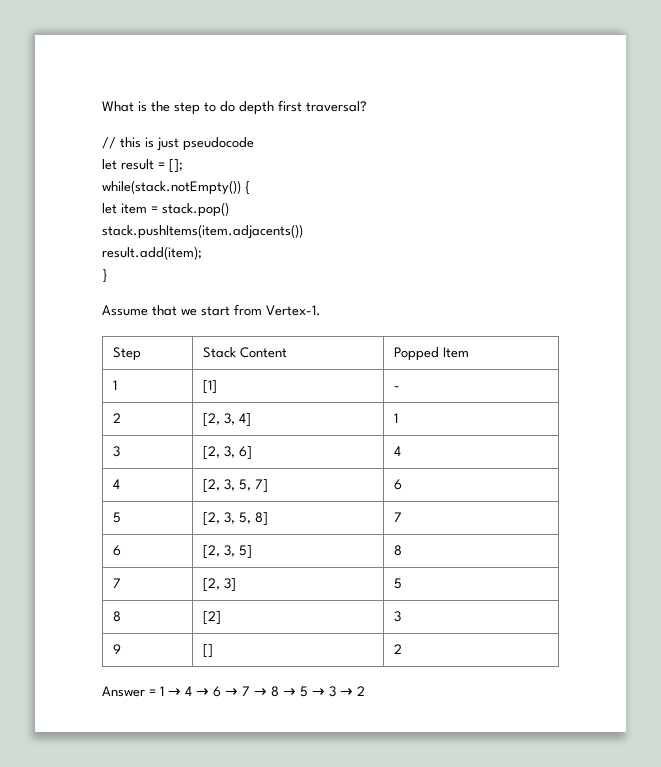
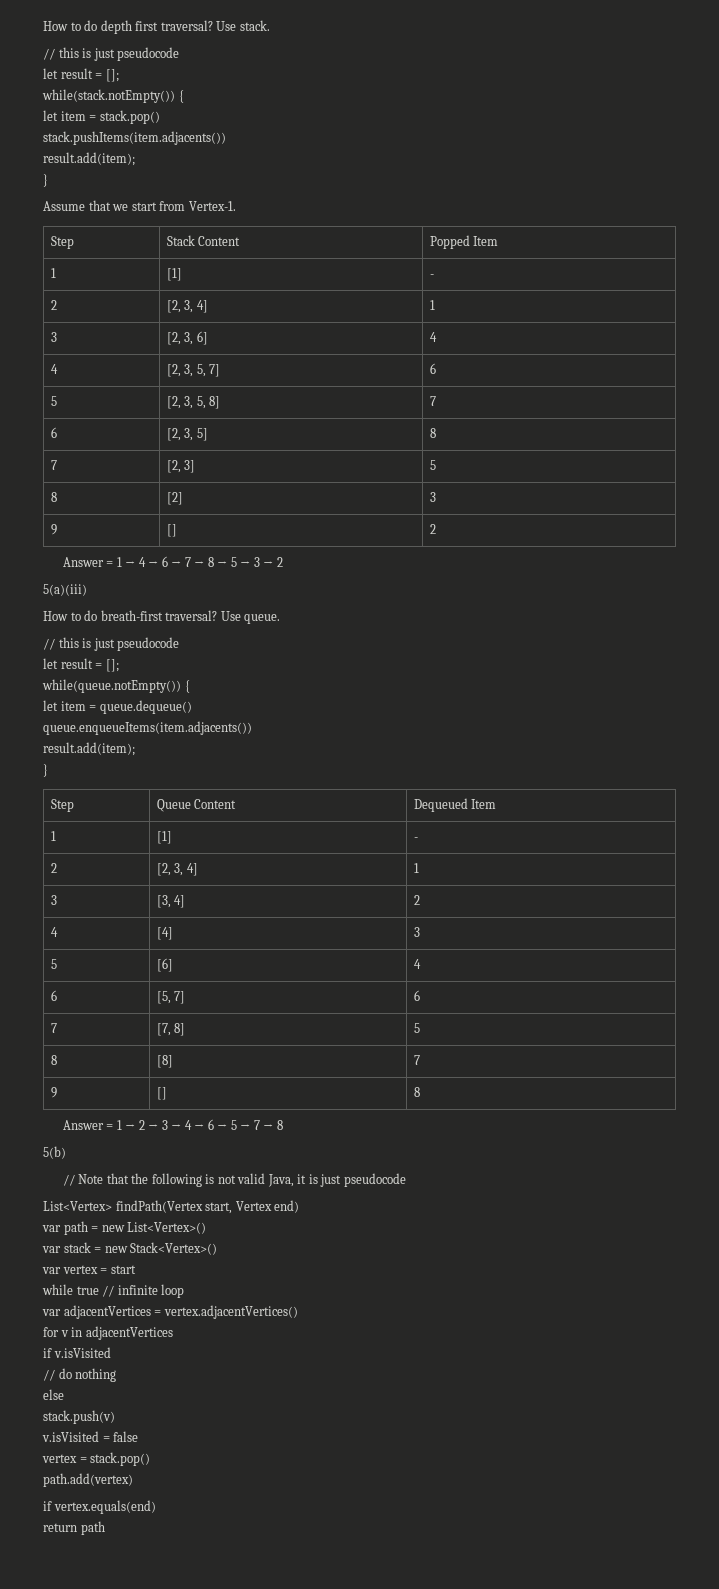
[102,101,200,115] What is the step -> [43,21,68,31] How
(367, 106) none -> [216,20,270,31] Use stack.
(365, 691) none -> [43,584,87,596] [43,610,281,624] [43,637,180,651] [43,658,119,672] [42,679,190,693] [43,700,192,714] [43,721,252,735] [43,742,135,756] [43,764,48,777] [50,799,74,812] [156,799,237,812] [413,798,497,812] [50,831,56,841] [156,831,172,844] [413,837,418,841] [50,863,57,873] [156,863,198,876] [413,863,419,873] [50,895,57,905] [156,895,186,908] [413,895,420,905] [50,927,58,937] [156,927,173,940] [413,927,420,937] [50,959,57,969] [156,958,173,972] [413,959,421,969] [50,990,57,1001] [156,991,186,1004] [413,990,420,1001] [50,1023,57,1033] [156,1023,186,1036] [413,1023,420,1033] [50,1055,57,1065] [156,1055,173,1068] [413,1055,420,1065] [50,1087,57,1098] [156,1087,167,1100] [413,1087,420,1097] [62,1119,283,1130] [43,1146,66,1159] [62,1173,406,1187] [43,1200,300,1214] [42,1221,207,1235] [42,1242,218,1255] [42,1265,136,1274] [42,1284,185,1298] [42,1305,298,1319] [43,1326,173,1340] [43,1347,111,1358] [43,1368,117,1382] [43,1389,64,1400] [43,1410,115,1424] [42,1431,139,1442] [42,1452,151,1466] [43,1473,133,1487] [43,1500,156,1514] [43,1521,105,1535] // 5(a)(iii) // How to do breath-first traversal? Use queue. // // this is just pseudocode // let result = []; // while(queue.notEmpty()) { // let item = queue.dequeue() // queue.enqueueItems(item.adjacents()) // result.add(item); // } // Step | Queue Content | Dequeued Item // 1 | [1] | - // 2 | [2, 3, 4] | 1 // 3 | [3, 4] | 2 // 4 | [4] | 3 // 5 | [6] | 4 // 6 | [5, 7] | 6 // 7 | [7, 8] | 5 // 8 | [8] | 7 // 9 | [] | 8 // Answer = 1 → 2 → 3 → 4 → 6 → 5 → 7 → 8 // 5(b) // // Note that the following is not valid Java, it is just pseudocode // List<Vertex> findPath(Vertex start, Vertex end) // var path = new List<Vertex>() // var stack = new Stack<Vertex>() // var vertex = start // while true // infinite loop // var adjacentVertices = vertex.adjacentVertices() // for v in adjacentVertices // if v.isVisited // // do nothing // else // stack.push(v) // v.isVisited = false // vertex = stack.pop() // path.add(vertex) // if vertex.equals(end) // return path

